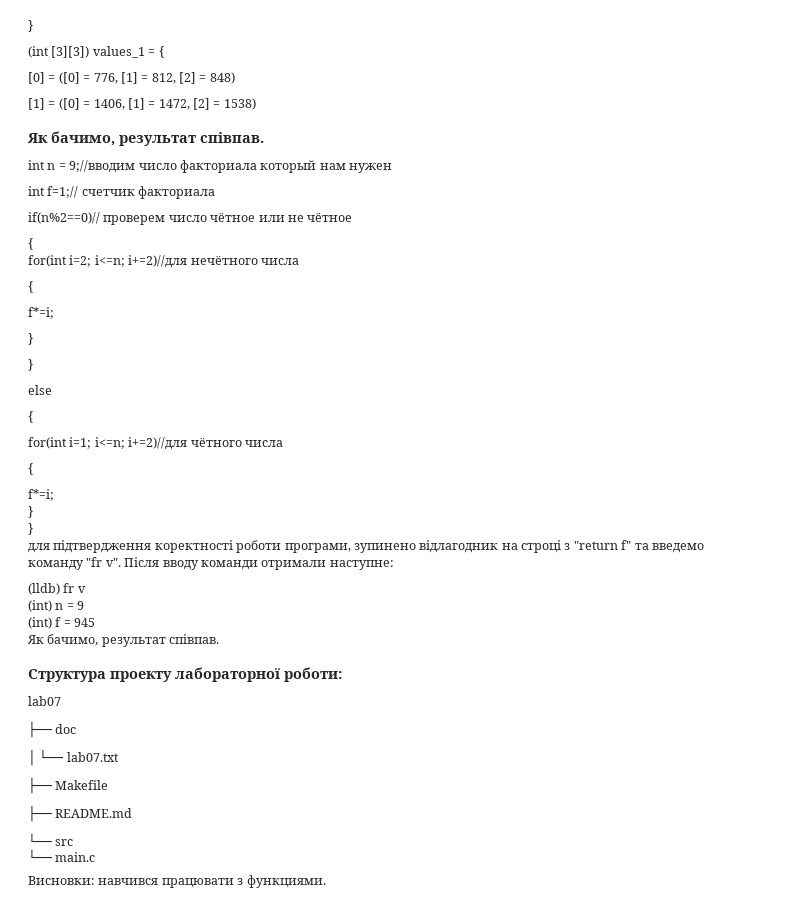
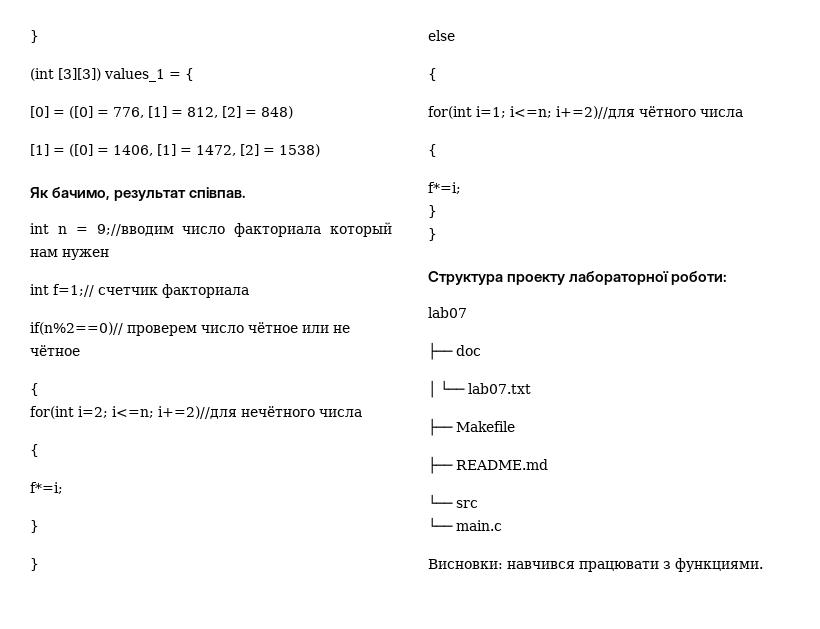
[28,540,704,553] [28,557,394,570] [28,583,86,595] [28,600,85,612] [28,617,96,629] [27,634,220,647] // для підтвердження коректності роботи програми, зупинено відлагодник на строці з "return f" та введемо команду "fr v". Після вводу команди отримали наступне: // (lldb) fr v // (int) n = 9 // (int) f = 945 // Як бачимо, результат співпав. -> (437, 234) none

